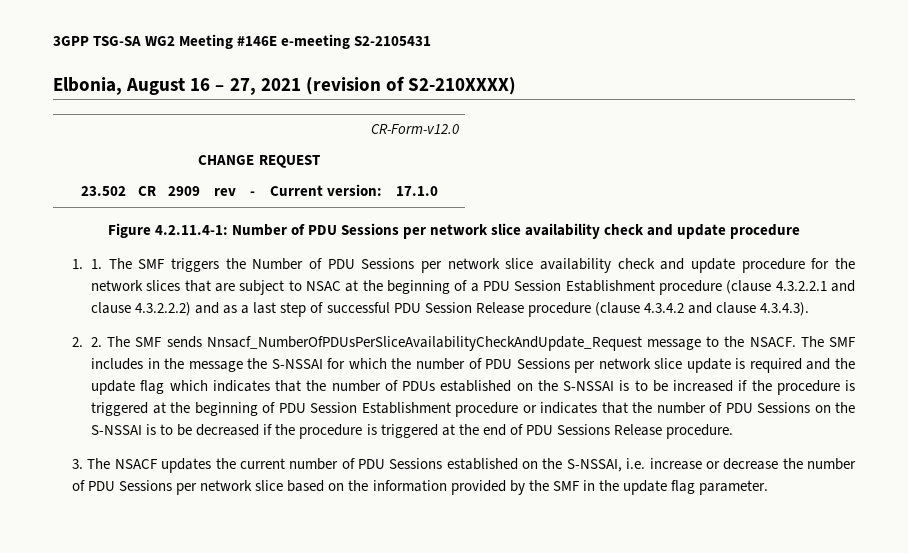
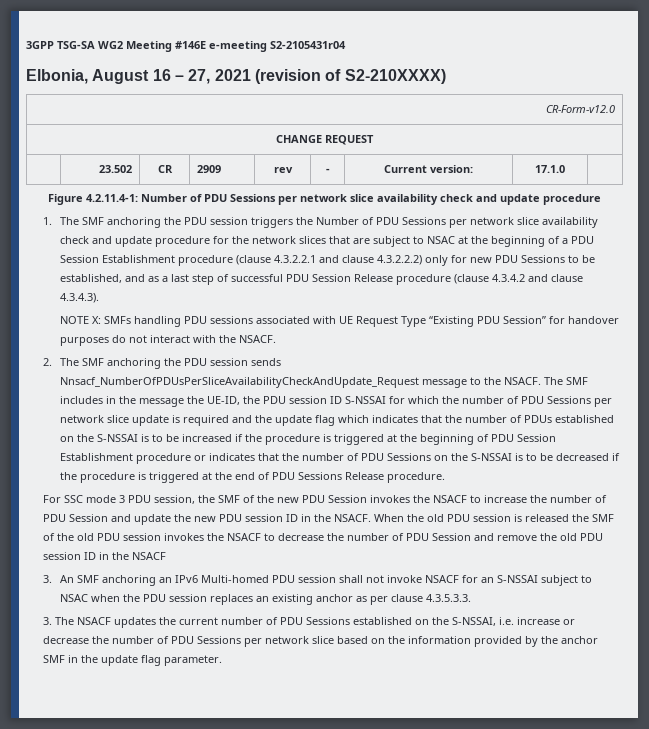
[354,36,432,46] S2-2105431 -> [270,41,346,49] S2-2105431r04
[91,258,166,269] 1. The SMF -> [60,217,249,228] The SMF anchoring the PDU session
(192, 309) none -> [425,255,596,266] [60,274,123,283] only for new PDU Sessions to be established,
[72,336,163,347] // 2. 2. The SMF -> [60,316,620,327] [60,335,277,346] [43,358,249,369] // NOTE X: SMFs handling PDU sessions associated with UE Request Type “Existing PDU Session” for handover purposes do not interact with the NSACF. // 2. The SMF anchoring the PDU session
(268, 363) none -> [207,396,343,405] UE-ID, the PDU session ID
(733, 431) none -> [43,495,608,504] [43,514,615,525] [43,533,604,541] [43,552,167,560] [43,575,593,586] [60,594,472,605] // For SSC mode 3 PDU session, the SMF of the new PDU Session invokes the NSACF to increase the number of PDU Session and update the new PDU session ID in the NSACF. When the old PDU session is released the SMF of the old PDU session invokes the NSACF to decrease the number of PDU Session and remove the old PDU session ID in the NSACF // 3. An SMF anchoring an IPv6 Multi-homed PDU session shall not invoke NSACF for an S-NSSAI subject to NSAC when the PDU session replaces an existing anchor as per clause 4.3.5.3.3.
(549, 485) none -> [561,636,599,644] anchor

